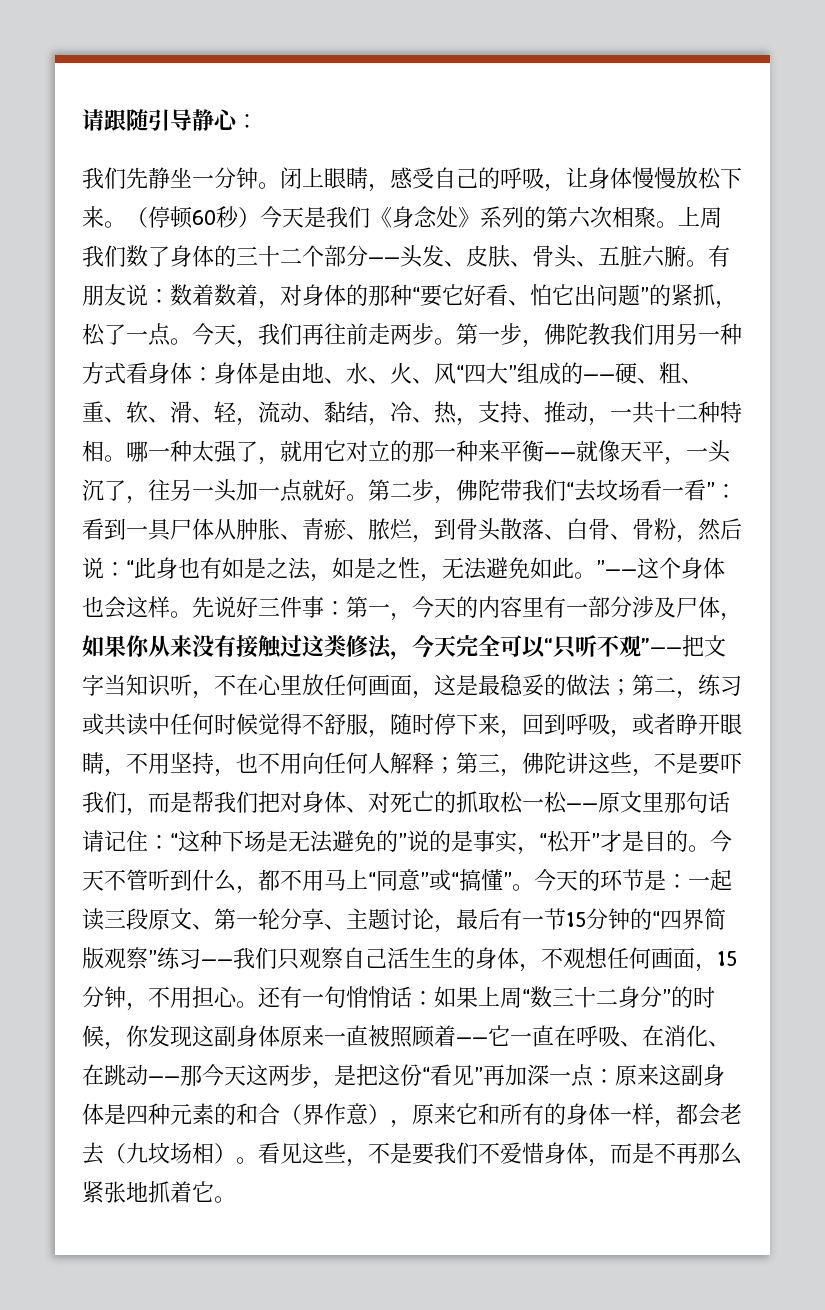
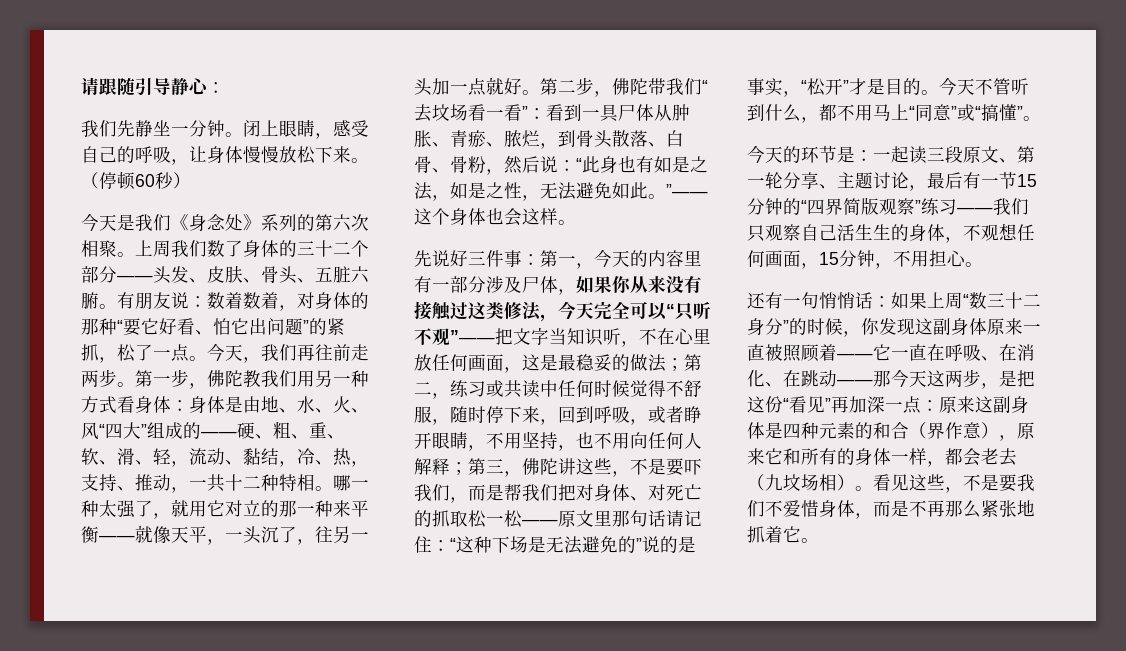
(260, 217) none -> (191, 180) //
(192, 614) none -> (576, 222) //
(534, 887) none -> (1041, 118) //
(258, 1004) none -> (983, 264) //

